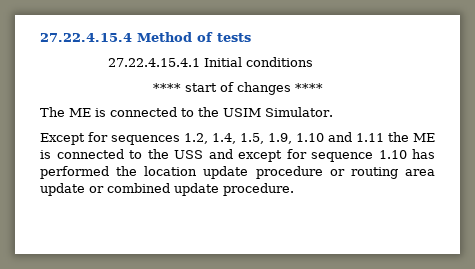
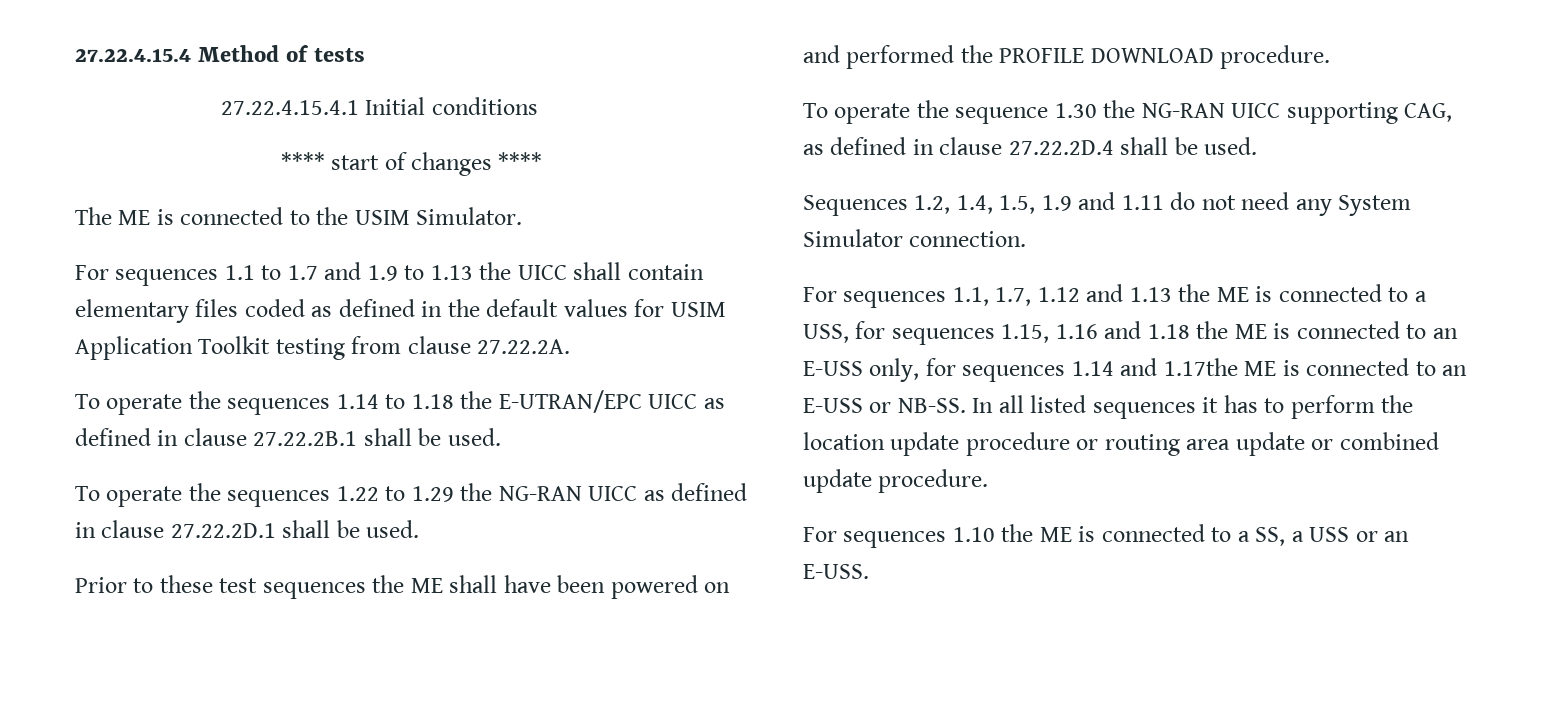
[40,132,435,145] [40,149,435,162] [40,166,109,179] Except for sequences 1.2, 1.4, 1.5, 1.9, 1.10 and 1.11 the ME is connected to the USS and except for sequence 1.10 has performed -> [75,262,704,286] [75,299,726,323] [75,336,571,360] [75,390,725,415] [75,428,501,446] [75,483,748,507] [75,520,420,538] [75,575,731,599] [803,45,1331,69] [803,100,1453,124] [803,137,1258,155] [803,192,1412,216] [803,229,1027,247] [803,284,1427,308] [803,321,1458,345] [803,358,1468,382] [803,395,1375,419] For sequences 1.1 to 1.7 and 1.9 to 1.13 the UICC shall contain elementary files coded as defined in the default values for USIM Application Toolkit testing from clause 27.22.2A. // To operate the sequences 1.14 to 1.18 the E-UTRAN/EPC UICC as defined in clause 27.22.2B.1 shall be used. // To operate the sequences 1.22 to 1.29 the NG-RAN UICC as defined in clause 27.22.2D.1 shall be used. // Prior to these test sequences the ME shall have been powered on and performed the PROFILE DOWNLOAD procedure. // To operate the sequence 1.30 the NG-RAN UICC supporting CAG, as defined in clause 27.22.2D.4 shall be used. // Sequences 1.2, 1.4, 1.5, 1.9 and 1.11 do not need any System Simulator connection. // For sequences 1.1, 1.7, 1.12 and 1.13 the ME is connected to a USS, for sequences 1.15, 1.16 and 1.18 the ME is connected to an E-USS only, for sequences 1.14 and 1.17the ME is connected to an E-USS or NB-SS. In all listed sequences it has to perform
(294, 189) none -> [803,524,1410,548] [803,564,869,579] // For sequences 1.10 the ME is connected to a SS, a USS or an E-USS.

